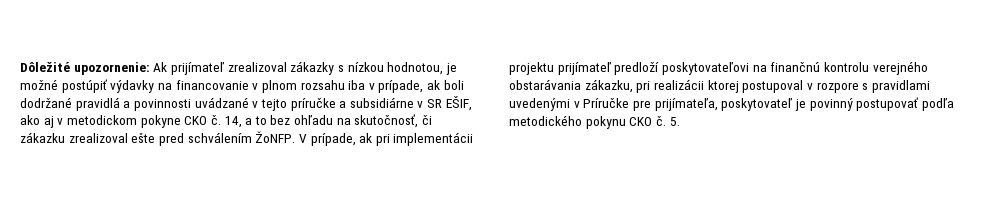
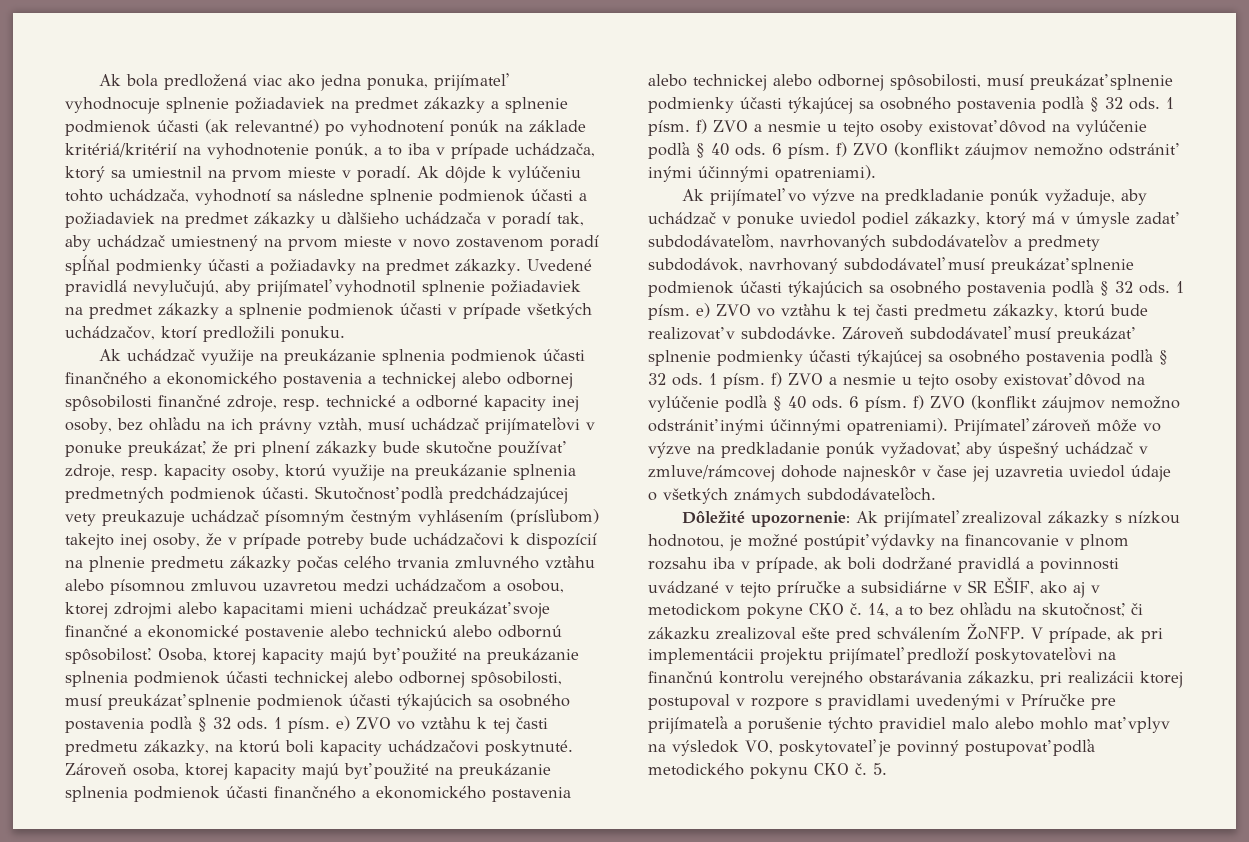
(20, 67) none -> [98,73,509,91] [65,97,568,114] [65,119,586,136] [65,143,595,159] [65,166,581,183] [65,189,587,205] [65,212,584,228] [65,235,599,251] [65,255,592,275] [65,279,581,297] [65,303,592,319] [65,326,345,342] [98,349,585,366] [65,372,573,389] [65,395,579,412] [65,417,595,435] [65,441,566,457] [65,464,576,481] [65,486,568,504] [65,509,599,527] [65,533,597,550] [65,556,595,572] [65,579,564,595] [65,602,550,619] [65,625,562,641] [65,648,579,665] [65,671,562,688] [65,694,570,711] [65,716,548,734] [65,740,573,756] [65,763,551,780] [65,786,571,802] [648,74,1173,91] [648,96,1174,114] [648,119,1147,137] [648,142,1179,160] [648,165,876,182] [681,188,1147,206] [648,212,1179,228] [648,234,1100,251] [648,257,1134,274] [648,280,1184,298] [648,303,1148,321] [648,326,1135,343] [648,349,1168,367] [648,372,1145,390] [648,395,1180,413] [648,418,1161,436] [648,442,1148,458] [648,465,1171,482] [648,487,936,504] Ak bola predložená viac ako jedna ponuka, prijímateľ vyhodnocuje splnenie požiadaviek na predmet zákazky a splnenie podmienok účasti (ak relevantné) po vyhodnotení ponúk na základe kritériá/kritérií na vyhodnotenie ponúk, a to iba v prípade uchádzača, ktorý sa umiestnil na prvom mieste v poradí. Ak dôjde k vylúčeniu tohto uchádzača, vyhodnotí sa následne splnenie podmienok účasti a požiadaviek na predmet zákazky u ďalšieho uchádzača v poradí tak, aby uchádzač umiestnený na prvom mieste v novo zostavenom poradí spĺňal podmienky účasti a požiadavky na predmet zákazky. Uvedené pravidlá nevylučujú, aby prijímateľ vyhodnotil splnenie požiadaviek na predmet zákazky a splnenie podmienok účasti v prípade všetkých uchádzačov, ktorí predložili ponuku. // Ak uchádzač využije na preukázanie splnenia podmienok účasti finančného a ekonomického postavenia a technickej alebo odbornej spôsobilosti finančné zdroje, resp. technické a odborné kapacity inej osoby, bez ohľadu na ich právny vzťah, musí uchádzač prijímateľovi v ponuke preukázať, že pri plnení zákazky bude skutočne používať zdroje, resp. kapacity osoby, ktorú využije na preukázanie splnenia predmetných podmienok účasti. Skutočnosť podľa predchádzajúcej vety preukazuje uchádzač písomným čestným vyhlásením (prísľubom) takejto inej osoby, že v prípade potreby bude uchádzačovi k dispozícií na plnenie predmetu zákazky počas celého trvania zmluvného vzťahu alebo písomnou zmluvou uzavretou medzi uchádzačom a osobou, ktorej zdrojmi alebo kapacitami mieni uchádzač preukázať svoje finančné a ekonomické postavenie alebo technickú alebo odbornú spôsobilosť. Osoba, ktorej kapacity majú byť použité na preukázanie splnenia podmienok účasti technickej alebo odbornej spôsobilosti, musí preukázať splnenie podmienok účasti týkajúcich sa osobného postavenia podľa § 32 ods. 1 písm. e) ZVO vo vzťahu k tej časti predmetu zákazky, na ktorú boli kapacity uchádzačovi poskytnuté. Zároveň osoba, ktorej kapacity majú byť použité na preukázanie splnenia podmienok účasti finančného a ekonomického postavenia alebo technickej alebo odbornej spôsobilosti, musí preukázať splnenie podmienky účasti týkajúcej sa osobného postavenia podľa § 32 ods. 1 písm. f) ZVO a nesmie u tejto osoby existovať dôvod na vylúčenie podľa § 40 ods. 6 písm. f) ZVO (konflikt záujmov nemožno odstrániť inými účinnými opatreniami). // Ak prijímateľ vo výzve na predkladanie ponúk vyžaduje, aby uchádzač v ponuke uviedol podiel zákazky, ktorý má v úmysle zadať subdodávateľom, navrhovaných subdodávateľov a predmety subdodávok, navrhovaný subdodávateľ musí preukázať splnenie podmienok účasti týkajúcich sa osobného postavenia podľa § 32 ods. 1 písm. e) ZVO vo vzťahu k tej časti predmetu zákazky, ktorú bude realizovať v subdodávke. Zároveň subdodávateľ musí preukázať splnenie podmienky účasti týkajúcej sa osobného postavenia podľa § 32 ods. 1 písm. f) ZVO a nesmie u tejto osoby existovať dôvod na vylúčenie podľa § 40 ods. 6 písm. f) ZVO (konflikt záujmov nemožno odstrániť inými účinnými opatreniami). Prijímateľ zároveň môže vo výzve na predkladanie ponúk vyžadovať, aby úspešný uchádzač v zmluve/rámcovej dohode najneskôr v čase jej uzavretia uviedol údaje o všetkých známych subdodávateľoch. //
[654,98,718,111] prijímateľa, -> [648,716,1170,734] [648,740,773,756] prijímateľa a porušenie týchto pravidiel malo alebo mohlo mať vplyv na výsledok VO,

